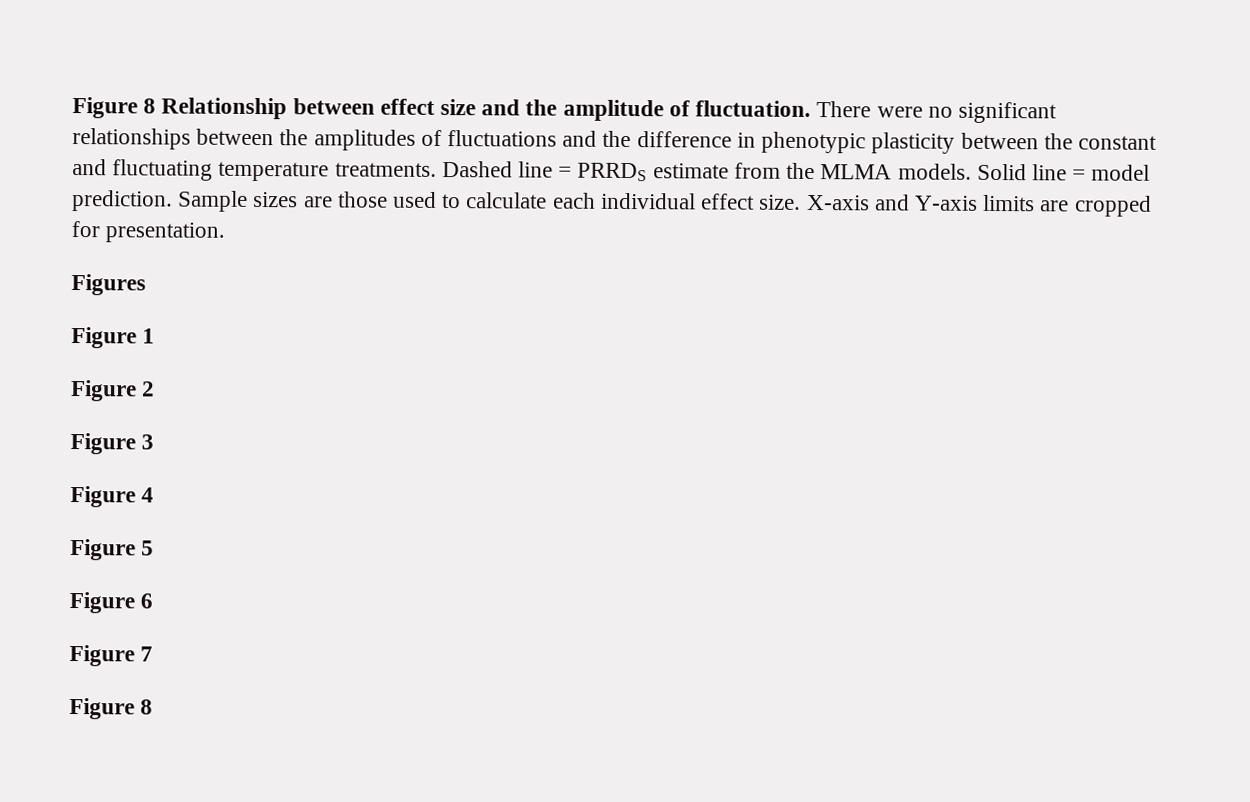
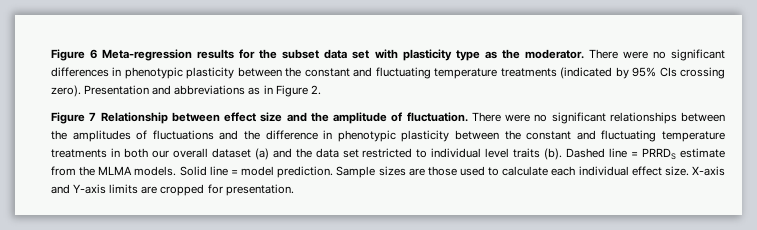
[72,97,157,119] Figure 8 -> [51,49,725,61] [51,67,725,79] [51,85,321,97] [51,112,97,124] Figure 6 Meta-regression results for the subset data set with plasticity type as the moderator. There were no significant differences in phenotypic plasticity between the constant and fluctuating temperature treatments (indicated by 95% CIs crossing zero). Presentation and abbreviations as in Figure 2. // Figure 7
[334,162,437,177] treatments. -> [51,148,563,160] treatments in both our overall dataset (a) and the data set restricted to individual level traits (b).
[71,274,146,296] [71,327,156,349] [70,380,156,402] [70,433,155,455] [70,486,155,508] [70,539,155,561] [69,591,154,614] [69,644,154,667] [69,697,154,720] // Figures // Figure 1 // Figure 2 // Figure 3 // Figure 4 // Figure 5 // Figure 6 // Figure 7 // Figure 8 -> (294, 190) none

